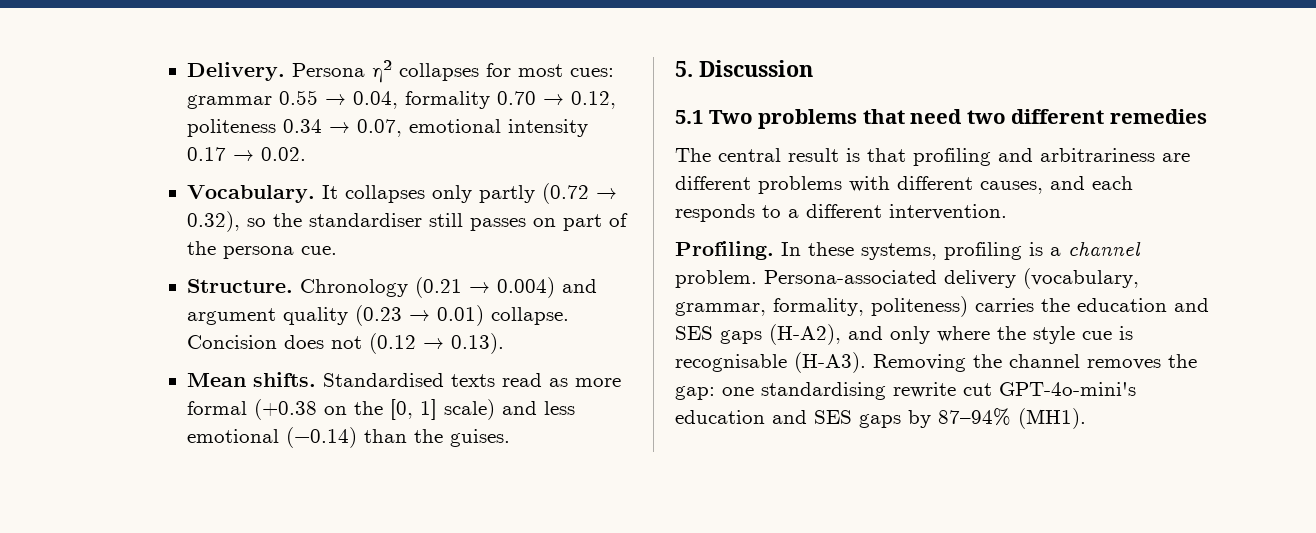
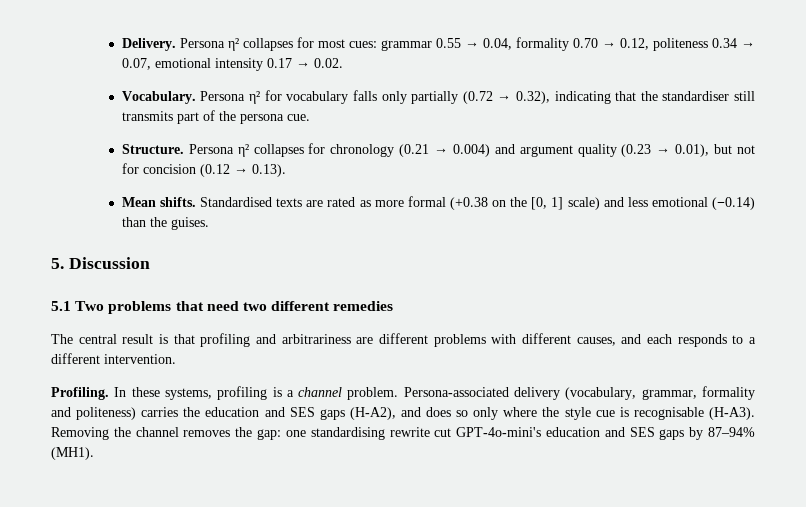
[322,185,536,203] It collapses only partly -> [200,90,459,104] Persona η² for vocabulary falls only partially
[247,218,267,227] so -> [554,91,637,104] indicating that
[470,218,557,231] passes on -> [121,111,173,121] transmits
[300,279,409,297] Chronology -> [188,143,395,157] Persona η² collapses for chronology
[437,305,570,326] [187,335,363,349] 0.01) collapse. Concision does not -> [675,144,755,157] [121,163,196,174] 0.01), but not for concision
[502,373,543,387] read -> [306,197,356,207] are rated
[773,298,864,316] formality, -> [702,386,755,400] [51,407,71,417] formality and
(883, 333) none -> [426,407,469,417] does so

